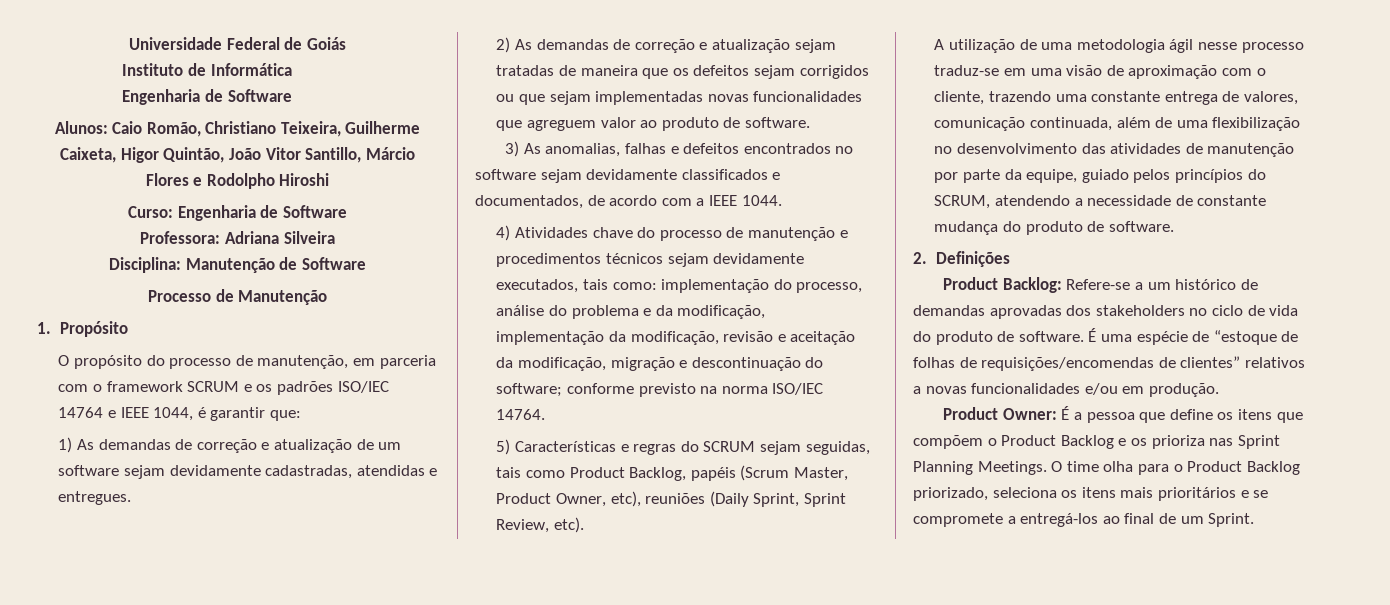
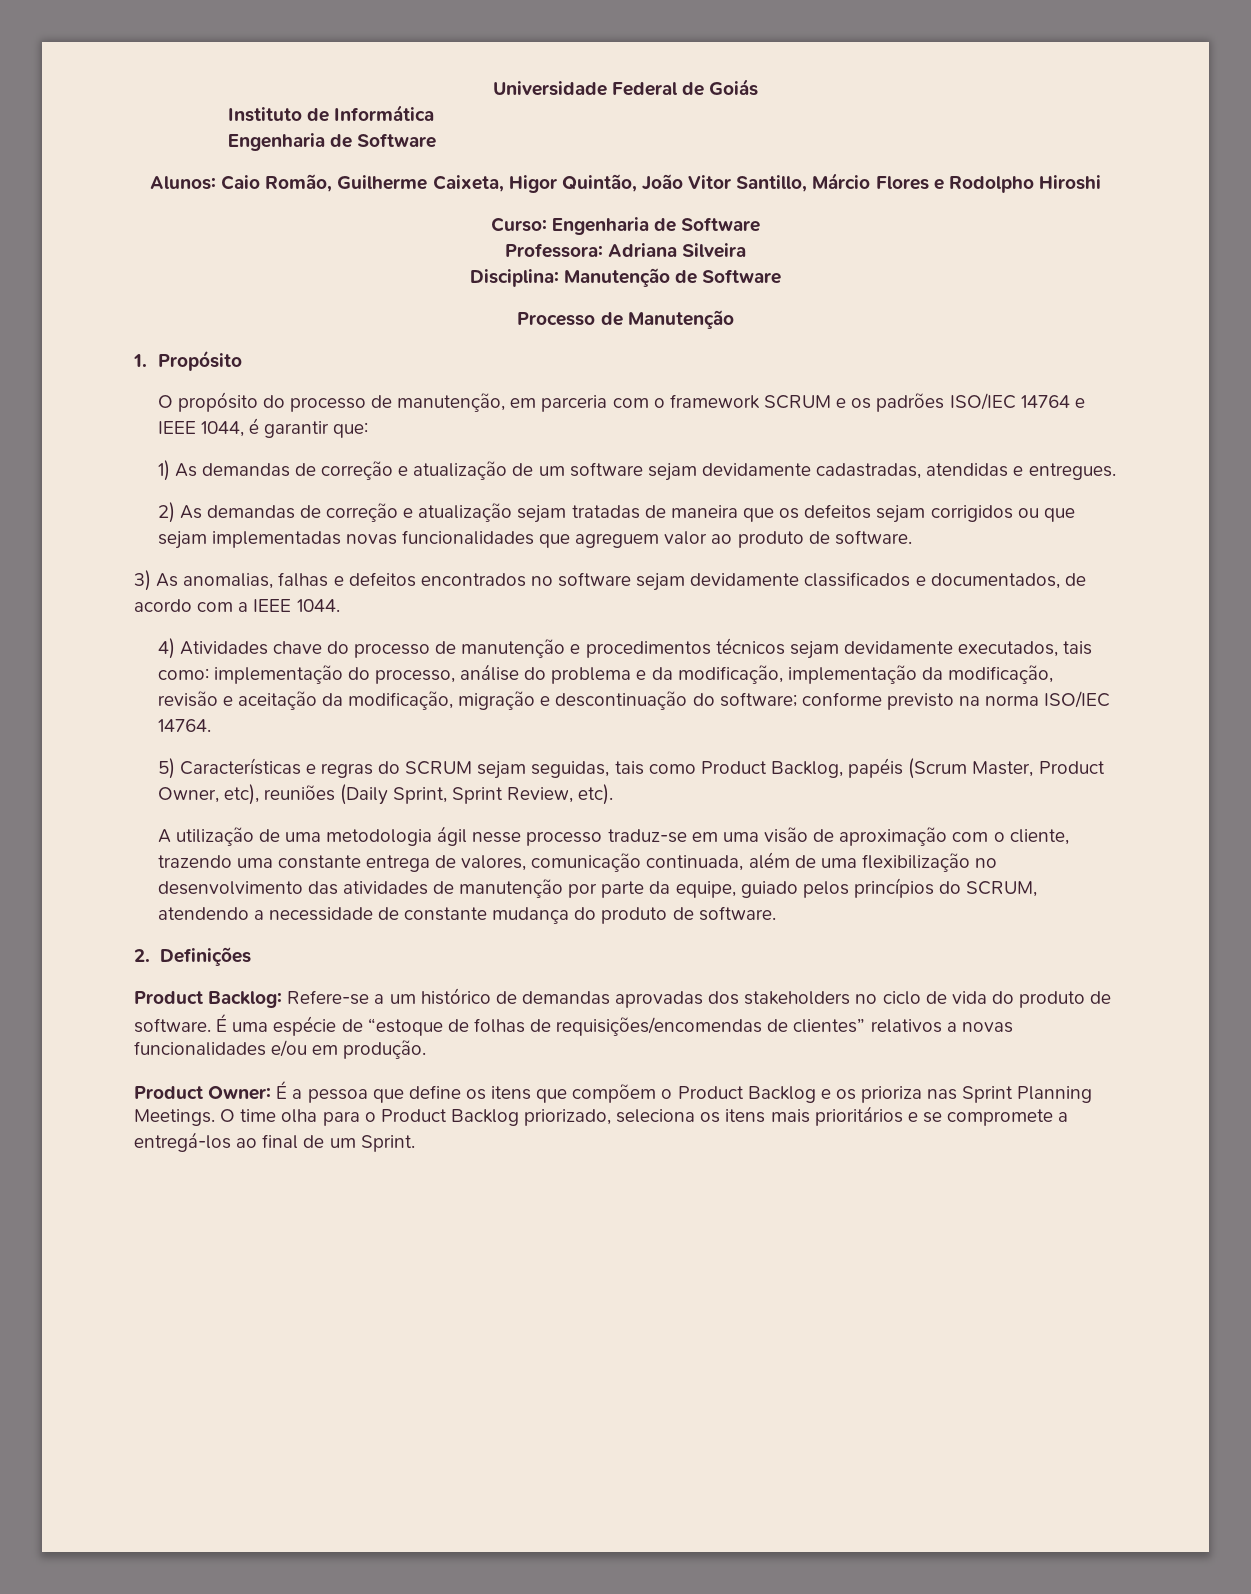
[205,121,341,137] Christiano Teixeira, -> (333, 183) none

